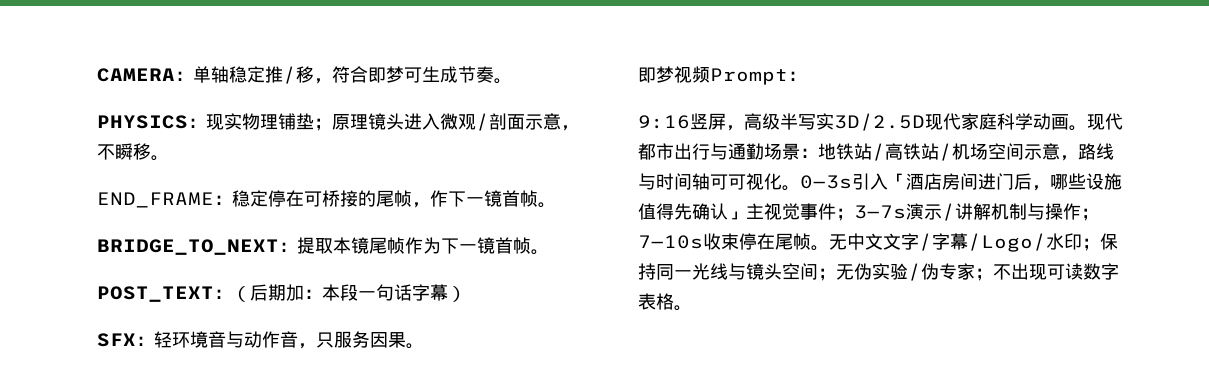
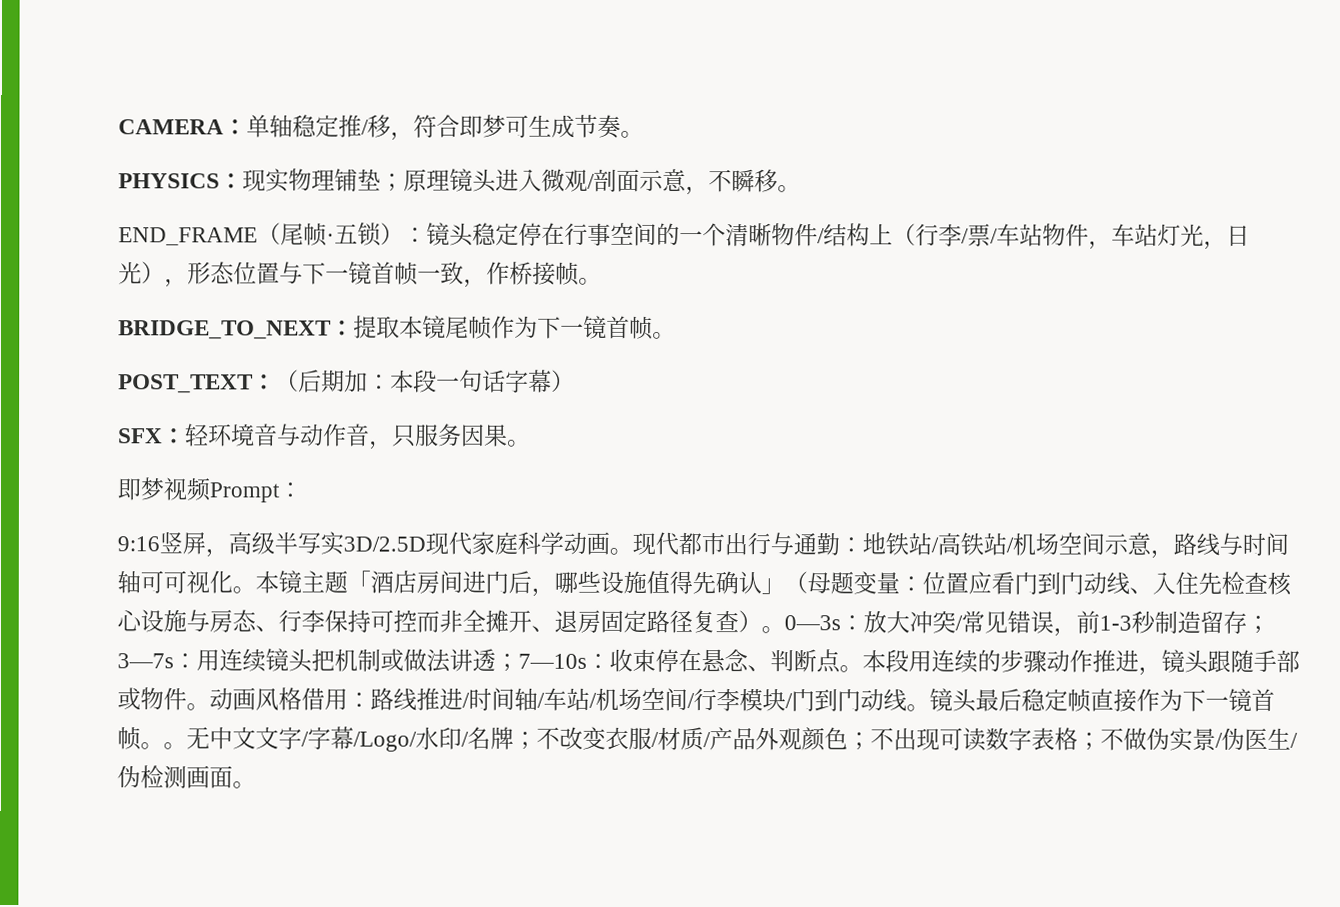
[214,190,520,208] ：稳定停在可桥接的尾帧，作下一镜首 -> [257,222,1250,250] [118,261,556,288] （尾帧·五锁）：镜头稳定停在行事空间的一个清晰物件/结构上（行李/票/车站物件，车站灯光，日光），形态位置与下一镜首帧一致，作桥接
[764,143,800,160] 场景 -> (840, 544) none
[800,173,888,190] 0—3s引入 -> [255,570,348,594] 本镜主题
[746,203,1099,221] [638,233,811,250] 主视觉事件；3—7s演示/讲解机制与操作；7—10s收束停在尾帧 -> [784,571,1292,596] [117,609,1270,637] [117,648,1300,676] [117,687,1275,713] [117,726,164,751] （母题变量：位置应看门到门动线、入住先检查核心设施与房态、行李保持可控而非全摊开、退房固定路径复查）。0—3s：放大冲突/常见错误，前1-3秒制造留存；3—7s：用连续镜头把机制或做法讲透；7—10s：收束停在悬念、判断点。本段用连续的步骤动作推进，镜头跟随手部或物件。动画风格借用：路线推进/时间轴/车站/机场空间/行李模块/门到门动线。镜头最后稳定帧直接作为下一镜首帧。
[1082,233,1118,251] [638,263,975,281] ；保持同一光线与镜头空间；无伪实验/伪专家 -> [461,726,848,752] /名牌；不改变衣服/材质/产品外观颜色
(674, 301) none -> [1077,727,1298,752] [117,765,233,789] ；不做伪实景/伪医生/伪检测画面

